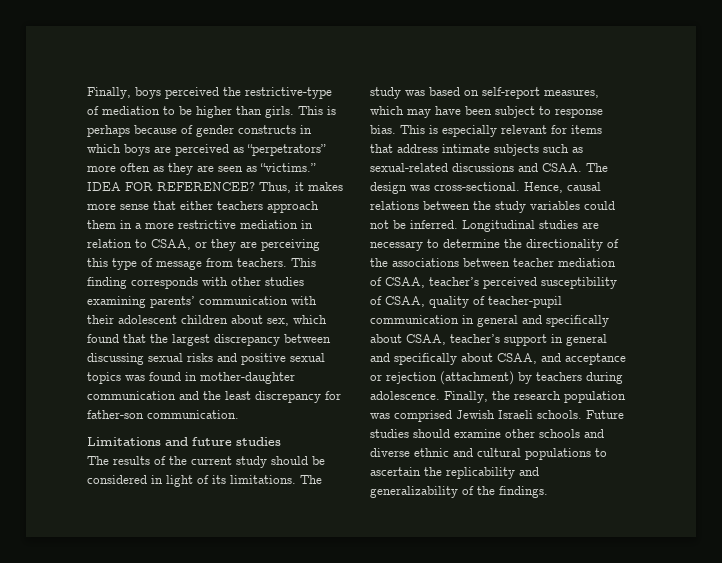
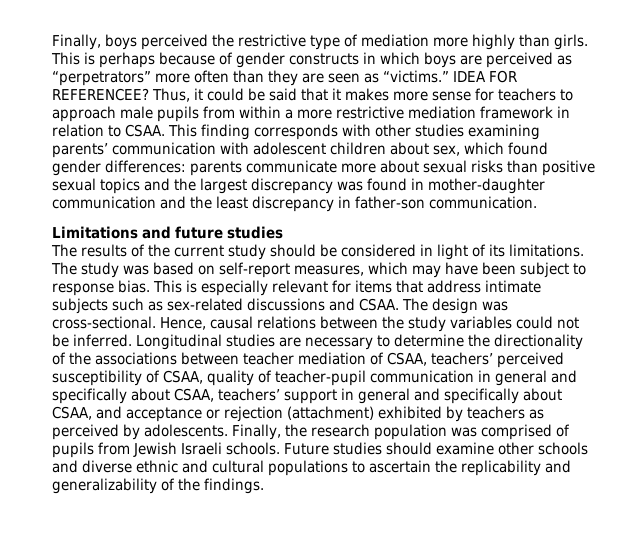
[245,87,332,99] [87,106,232,118] restrictive-type of mediation to be higher -> [237,34,515,50] restrictive type of mediation more highly
[153,166,164,172] as -> [233,70,264,83] than
[308,182,343,191] [87,201,319,213] [87,220,132,229] makes more sense that either teachers approach them in -> [207,88,573,101] [52,106,281,122] could be said that it makes more sense for teachers to approach male pupils from within
(298, 224) none -> [480,106,553,119] framework
[151,239,320,251] [87,258,287,270] CSAA, or they are perceiving this type of message from teachers. -> [125,124,165,137] CSAA.
[87,315,114,324] their -> (249, 148) none
[123,334,331,346] [87,353,325,365] [87,372,121,384] that the largest discrepancy between discussing sexual risks and positive sexual topics -> [52,160,595,176] [52,178,333,194] gender differences: parents communicate more about sexual risks than positive sexual topics and the largest discrepancy
[325,391,341,400] for -> [338,196,351,208] in
[370,163,448,172] sexual-related -> [167,298,243,311] sex-related
[429,277,479,286] teacher’s -> [431,352,493,365] teachers’
[450,334,500,343] teacher’s -> [218,388,280,401] teachers’
(514, 378) none -> [378,406,442,419] exhibited
[586,372,623,384] [370,391,440,400] during adolescence. -> [529,409,544,419] [52,424,228,440] as perceived by adolescents.
(452, 416) none -> [555,424,570,437] [52,442,130,458] of pupils from

